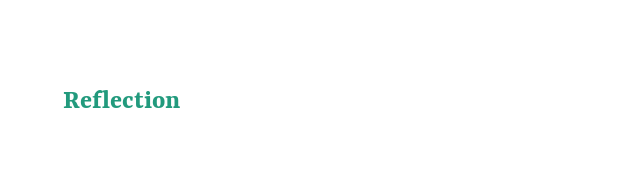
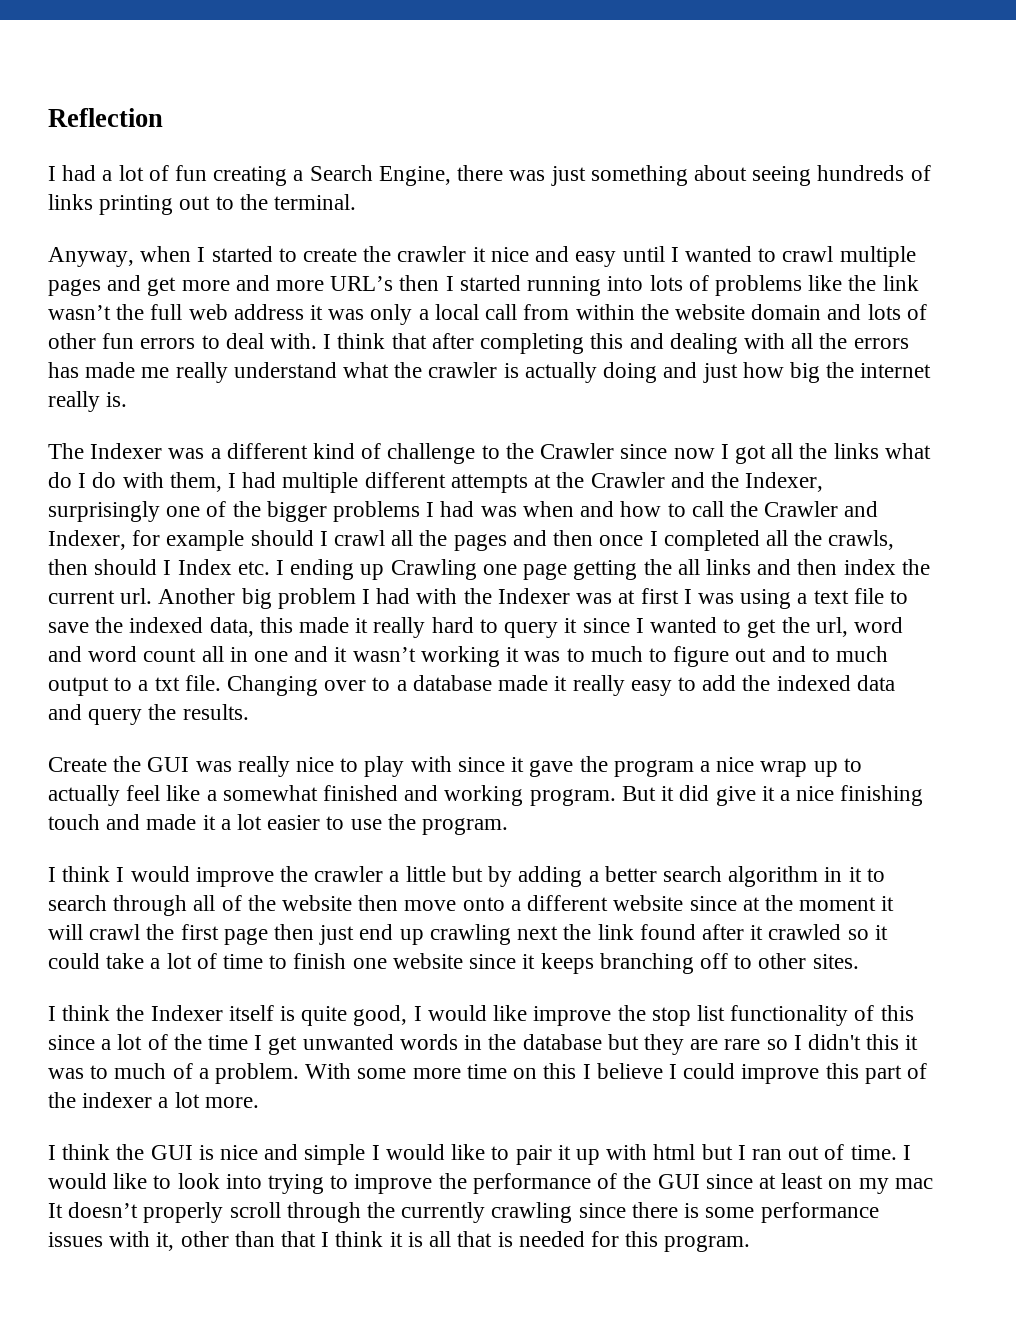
(180, 99) none -> [48,165,931,186] [48,194,357,215] [48,246,916,267] [48,275,919,296] [48,304,927,325] [48,333,909,354] [48,362,932,383] [48,391,128,412] [48,443,931,464] [48,472,824,493] [48,501,879,522] [48,530,895,551] [48,559,930,580] [48,588,908,609] [48,617,903,638] [48,646,888,667] [48,675,895,696] [48,704,249,725] [48,756,862,777] [48,785,924,806] [48,814,509,835] [48,866,885,887] [48,895,895,916] [48,924,888,945] [48,953,859,974] [48,1005,914,1026] [48,1034,919,1055] [48,1063,927,1084] [48,1092,259,1108] [48,1144,911,1165] [48,1173,933,1194] [48,1202,879,1223] [48,1231,751,1252] // I had a lot of fun creating a Search Engine, there was just something about seeing hundreds of links printing out to the terminal. // Anyway, when I started to create the crawler it nice and easy until I wanted to crawl multiple pages and get more and more URL’s then I started running into lots of problems like the link wasn’t the full web address it was only a local call from within the website domain and lots of other fun errors to deal with. I think that after completing this and dealing with all the errors has made me really understand what the crawler is actually doing and just how big the internet really is. // The Indexer was a different kind of challenge to the Crawler since now I got all the links what do I do with them, I had multiple different attempts at the Crawler and the Indexer, surprisingly one of the bigger problems I had was when and how to call the Crawler and Indexer, for example should I crawl all the pages and then once I completed all the crawls, then should I Index etc. I ending up Crawling one page getting the all links and then index the current url. Another big problem I had with the Indexer was at first I was using a text file to save the indexed data, this made it really hard to query it since I wanted to get the url, word and word count all in one and it wasn’t working it was to much to figure out and to much output to a txt file. Changing over to a database made it really easy to add the indexed data and query the results. // Create the GUI was really nice to play with since it gave the program a nice wrap up to actually feel like a somewhat finished and working program. But it did give it a nice finishing touch and made it a lot easier to use the program. // I think I would improve the crawler a little but by adding a better search algorithm in it to search through all of the website then move onto a different website since at the moment it will crawl the first page then just end up crawling next the link found after it crawled so it could take a lot of time to finish one website since it keeps branching off to other sites. // I think the Indexer itself is quite good, I would like improve the stop list functionality of this since a lot of the time I get unwanted words in the database but they are rare so I didn't this it was to much of a problem. With some more time on this I believe I could improve this part of the indexer a lot more. // I think the GUI is nice and simple I would like to pair it up with html but I ran out of time. I would like to look into trying to improve the performance of the GUI since at least on my mac It doesn’t properly scroll through the currently crawling since there is some performance issues with it, other than that I think it is all that is needed for this program.

